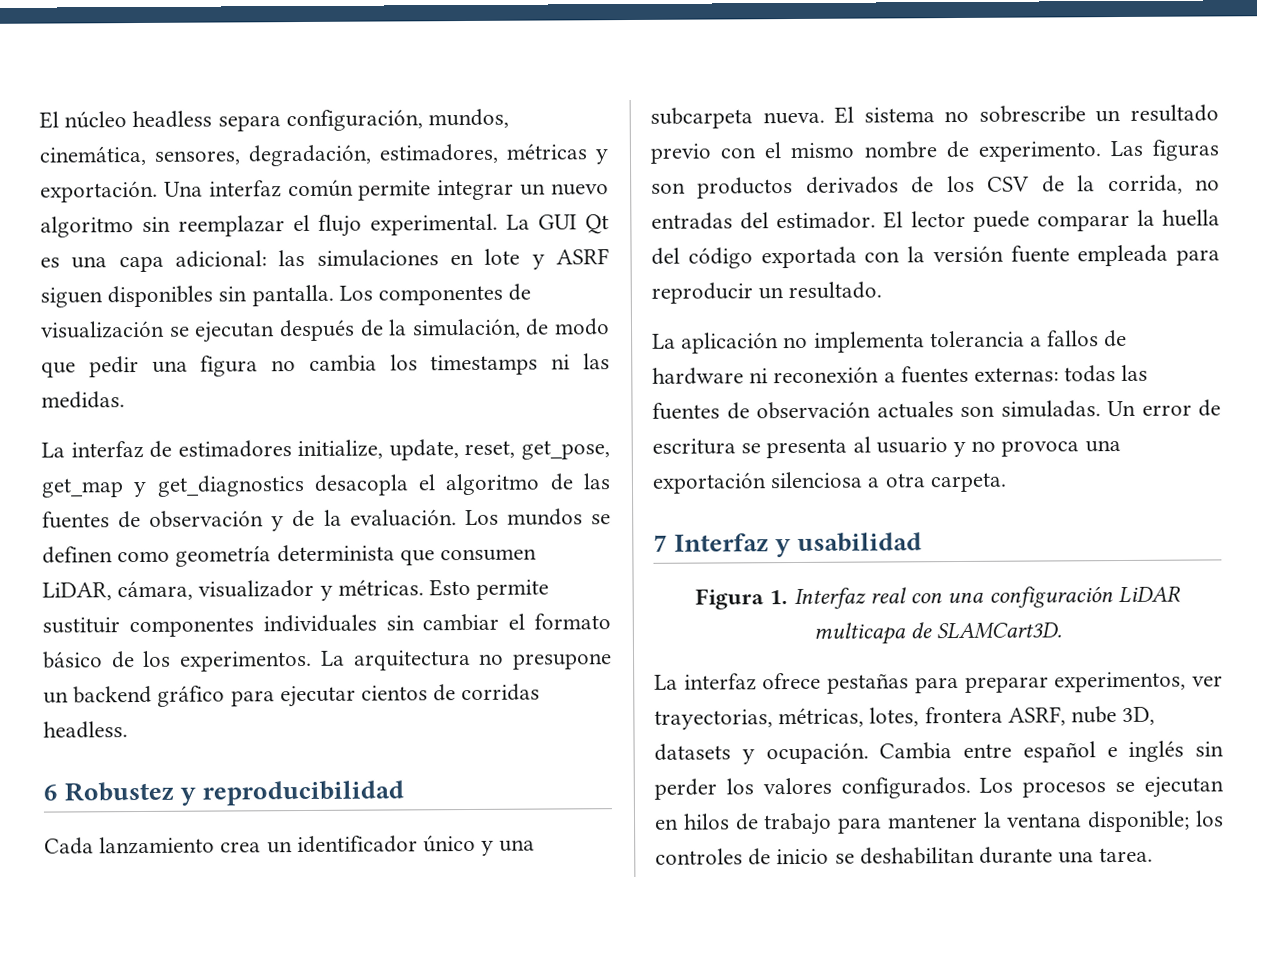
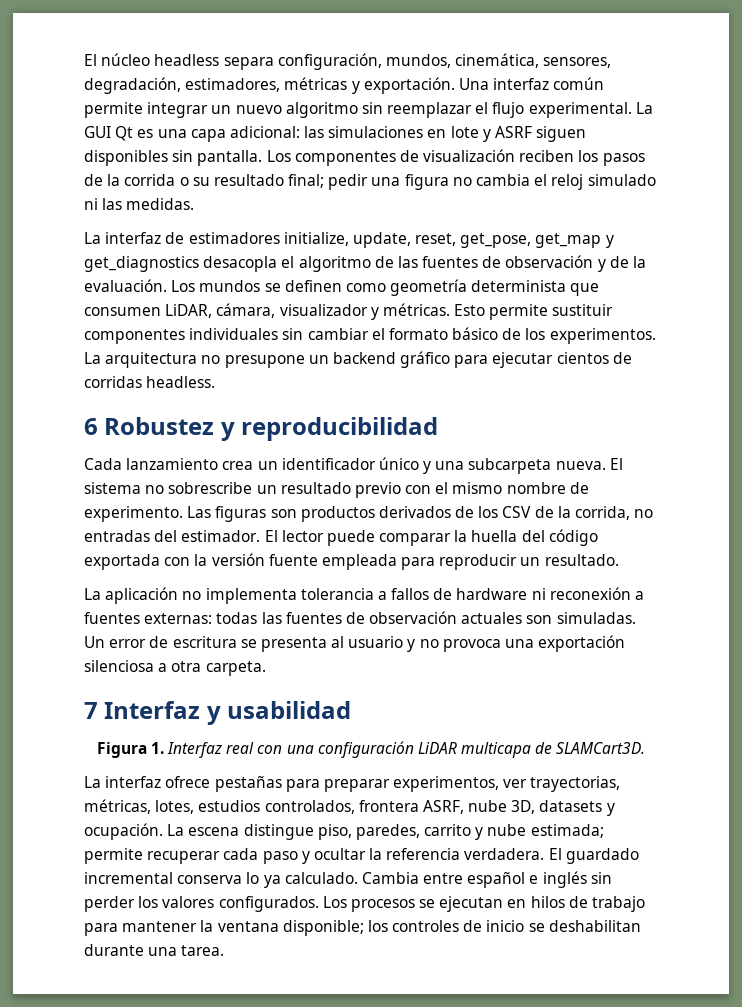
[168,318,610,343] [41,361,76,378] se ejecutan después de la simulación, de modo que -> [519,150,645,166] [84,174,325,188] reciben los pasos de la corrida o su resultado final;
[389,354,539,376] los timestamps -> [534,174,656,190] el reloj simulado
(920, 717) none -> [198,800,355,814] estudios controlados,
(869, 753) none -> [167,824,604,840] [84,848,639,864] [84,872,358,888] La escena distingue piso, paredes, carrito y nube estimada; permite recuperar cada paso y ocultar la referencia verdadera. El guardado incremental conserva lo ya calculado.

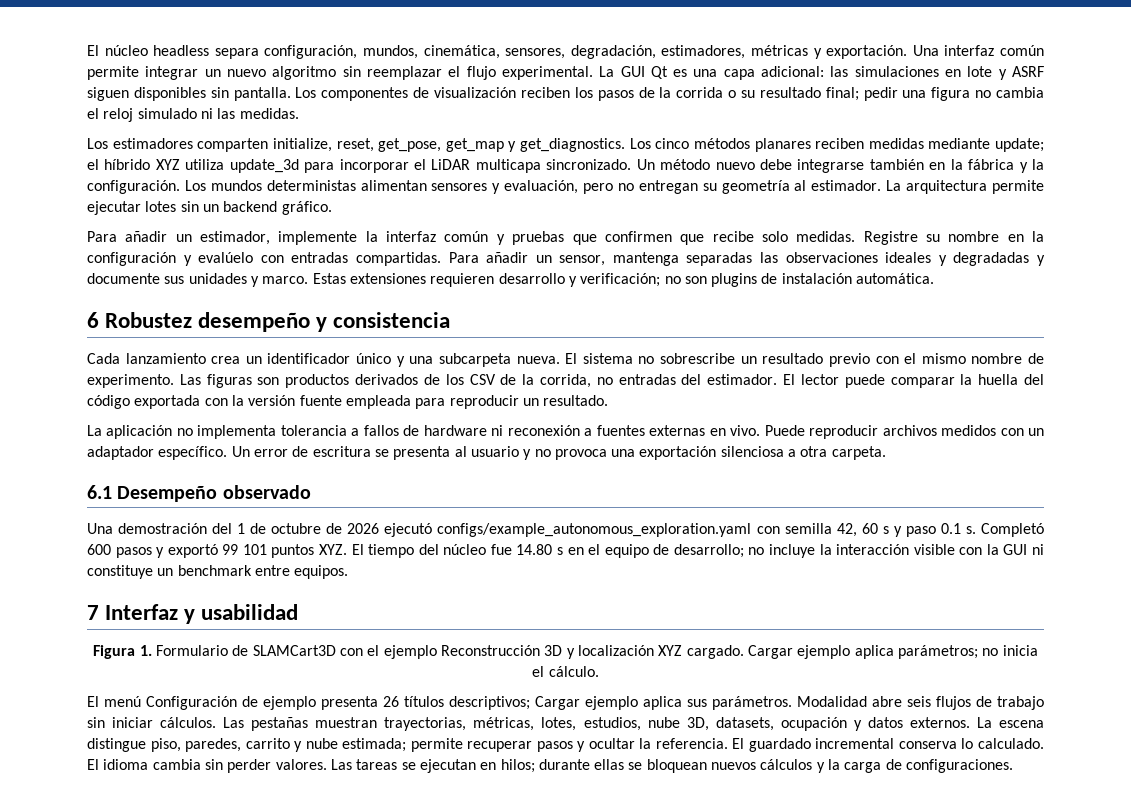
[84,232,614,248] [84,255,647,272] [84,279,600,296] [84,303,614,320] [84,327,656,344] [84,351,632,368] [84,376,216,388] La interfaz de estimadores initialize, update, reset, get_pose, get_map y get_diagnostics desacopla el algoritmo de las fuentes de observación y de la evaluación. Los mundos se definen como geometría determinista que consumen LiDAR, cámara, visualizador y métricas. Esto permite sustituir componentes individuales sin cambiar el formato básico de los experimentos. La arquitectura no presupone un backend gráfico para ejecutar cientos de corridas headless. -> [87,138,1044,152] [87,159,1045,173] [87,180,1044,194] [87,201,332,215] [87,231,1045,245] [87,252,1046,266] [87,273,935,287] Los estimadores comparten initialize, reset, get_pose, get_map y get_diagnostics. Los cinco métodos planares reciben medidas mediante update; el híbrido XYZ utiliza update_3d para incorporar el LiDAR multicapa sincronizado. Un método nuevo debe integrarse también en la fábrica y la configuración. Los mundos deterministas alimentan sensores y evaluación, pero no entregan su geometría al estimador. La arquitectura permite ejecutar lotes sin un backend gráfico. // Para añadir un estimador, implemente la interfaz común y pruebas que confirmen que recibe solo medidas. Registre su nombre en la configuración y evalúelo con entradas compartidas. Para añadir un sensor, mantenga separadas las observaciones ideales y degradadas y documente sus unidades y marco. Estas extensiones requieren desarrollo y verificación; no son plugins de instalación automática.
[220,417,439,441] y reproducibilidad -> [198,312,451,332] desempeño y consistencia
[144,611,636,624] externas: todas las fuentes de observación actuales son simuladas. -> [649,425,1044,439] [87,446,228,460] externas en vivo. Puede reproducir archivos medidos con un adaptador específico.
(266, 668) none -> [87,485,311,502] [87,523,1045,537] [87,544,1044,558] [87,565,349,579] // 6.1 Desempeño observado // Una demostración del 1 de octubre de 2026 ejecutó configs/example_autonomous_exploration.yaml con semilla 42, 60 s y paso 0.1 s. Completó 600 pasos y exportó 99 101 puntos XYZ. El tiempo del núcleo fue 14.80 s en el equipo de desarrollo; no incluye la interacción visible con la GUI ni constituye un benchmark entre equipos.
[166,741,646,758] [84,776,621,792] [84,799,615,816] [84,823,163,840] Interfaz real con una configuración LiDAR multicapa de SLAMCart3D. // La interfaz ofrece pestañas para preparar experimentos, ver trayectorias, métricas, lotes, estudios controlados, frontera ASRF, nube 3D, datasets y ocupación. -> [156,645,1038,659] [532,666,599,677] [87,696,1044,710] [87,717,970,731] Formulario de SLAMCart3D con el ejemplo Reconstrucción 3D y localización XYZ cargado. Cargar ejemplo aplica parámetros; no inicia el cálculo. // El menú Configuración de ejemplo presenta 26 títulos descriptivos; Cargar ejemplo aplica sus parámetros. Modalidad abre seis flujos de trabajo sin iniciar cálculos. Las pestañas muestran trayectorias, métricas, lotes, estudios, nube 3D, datasets, ocupación y datos externos.
[223,848,298,864] cada paso -> [536,741,573,752] pasos
[386,848,545,860] referencia verdadera. -> [655,738,728,749] referencia.
[263,871,612,888] [84,896,646,912] [84,920,641,936] [84,944,225,956] ya calculado. Cambia entre español e inglés sin perder los valores configurados. Los procesos se ejecutan en hilos de trabajo para mantener la ventana disponible; los controles de inicio se deshabilitan durante una tarea. -> [977,738,1044,749] [87,759,1014,773] calculado. El idioma cambia sin perder valores. Las tareas se ejecutan en hilos; durante ellas se bloquean nuevos cálculos y la carga de configuraciones.

